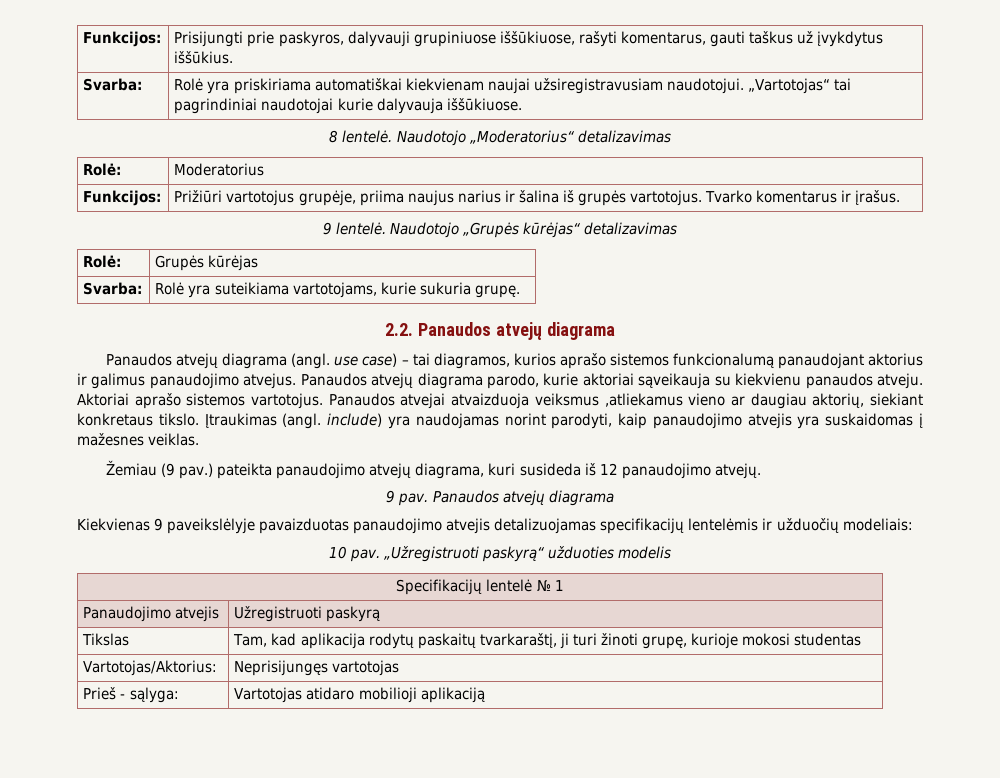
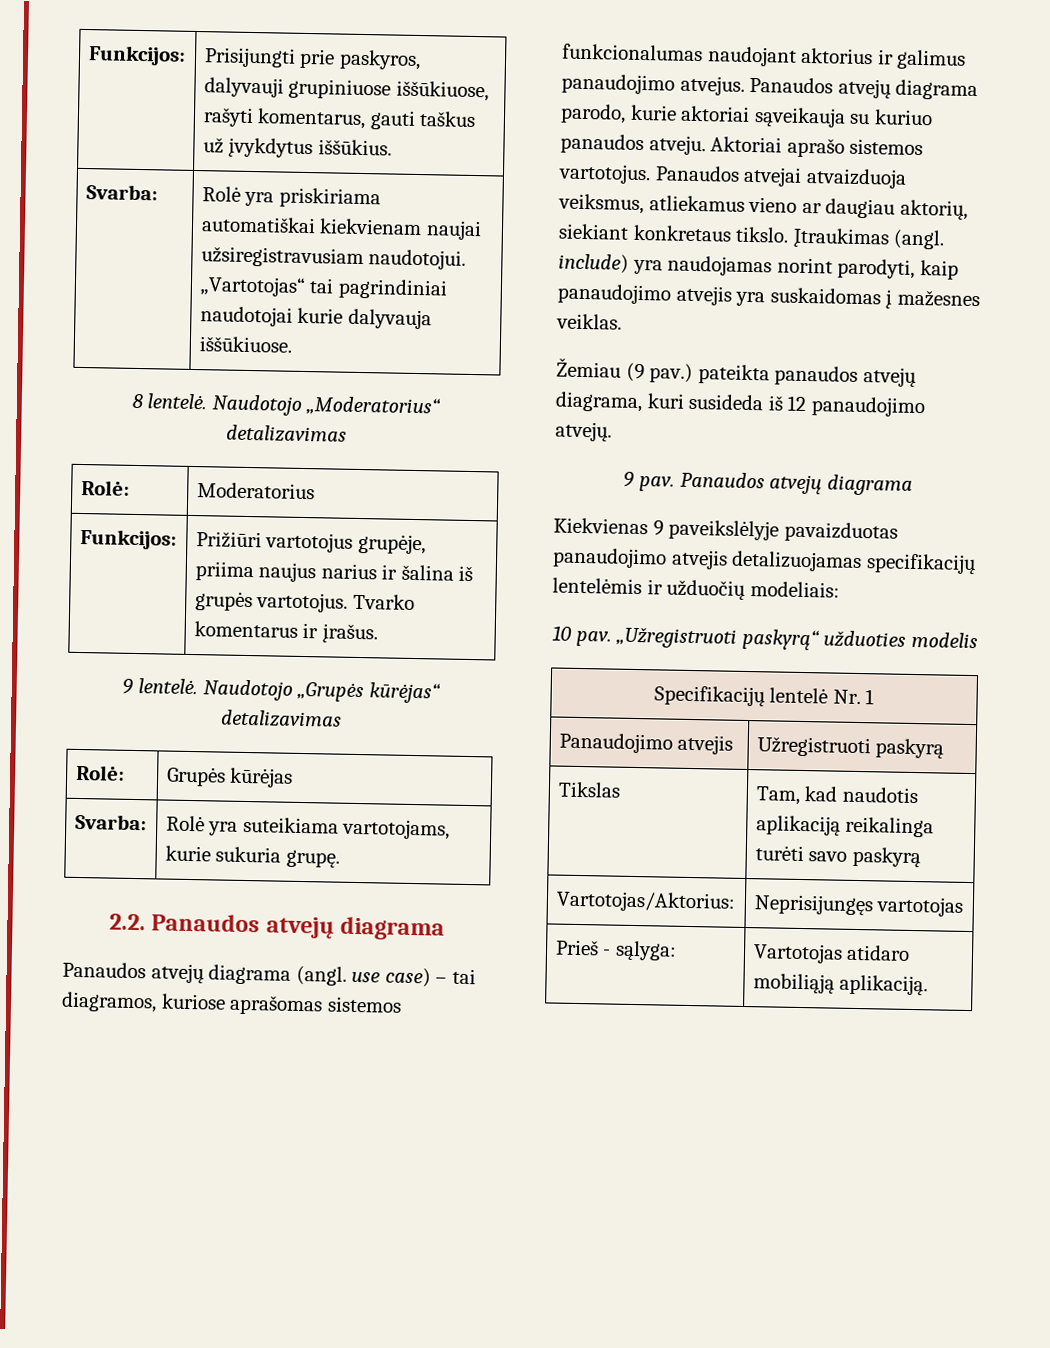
[513,353,864,369] kurios aprašo sistemos funkcionalumą panaudojant -> [160,993,402,1016] [562,43,797,67] kuriose aprašomas sistemos funkcionalumas naudojant
[735,373,802,386] kiekvienu -> [873,109,933,126] kuriuo
[534,393,683,407] veiksmus ,atliekamus -> [558,193,745,215] veiksmus, atliekamus
[276,463,366,479] panaudojimo -> [774,365,859,386] panaudos
[536,580,551,591] № -> [832,689,861,705] Nr.
[300,633,862,649] aplikacija rodytų paskaitų tvarkaraštį, ji turi žinoti grupę, kurioje mokosi studentas -> [841,786,919,804] [755,815,935,838] [754,845,921,868] naudotis aplikaciją reikalinga turėti savo paskyrą
[358,687,485,703] mobilioji aplikaciją -> [752,973,929,996] mobiliąją aplikaciją.

